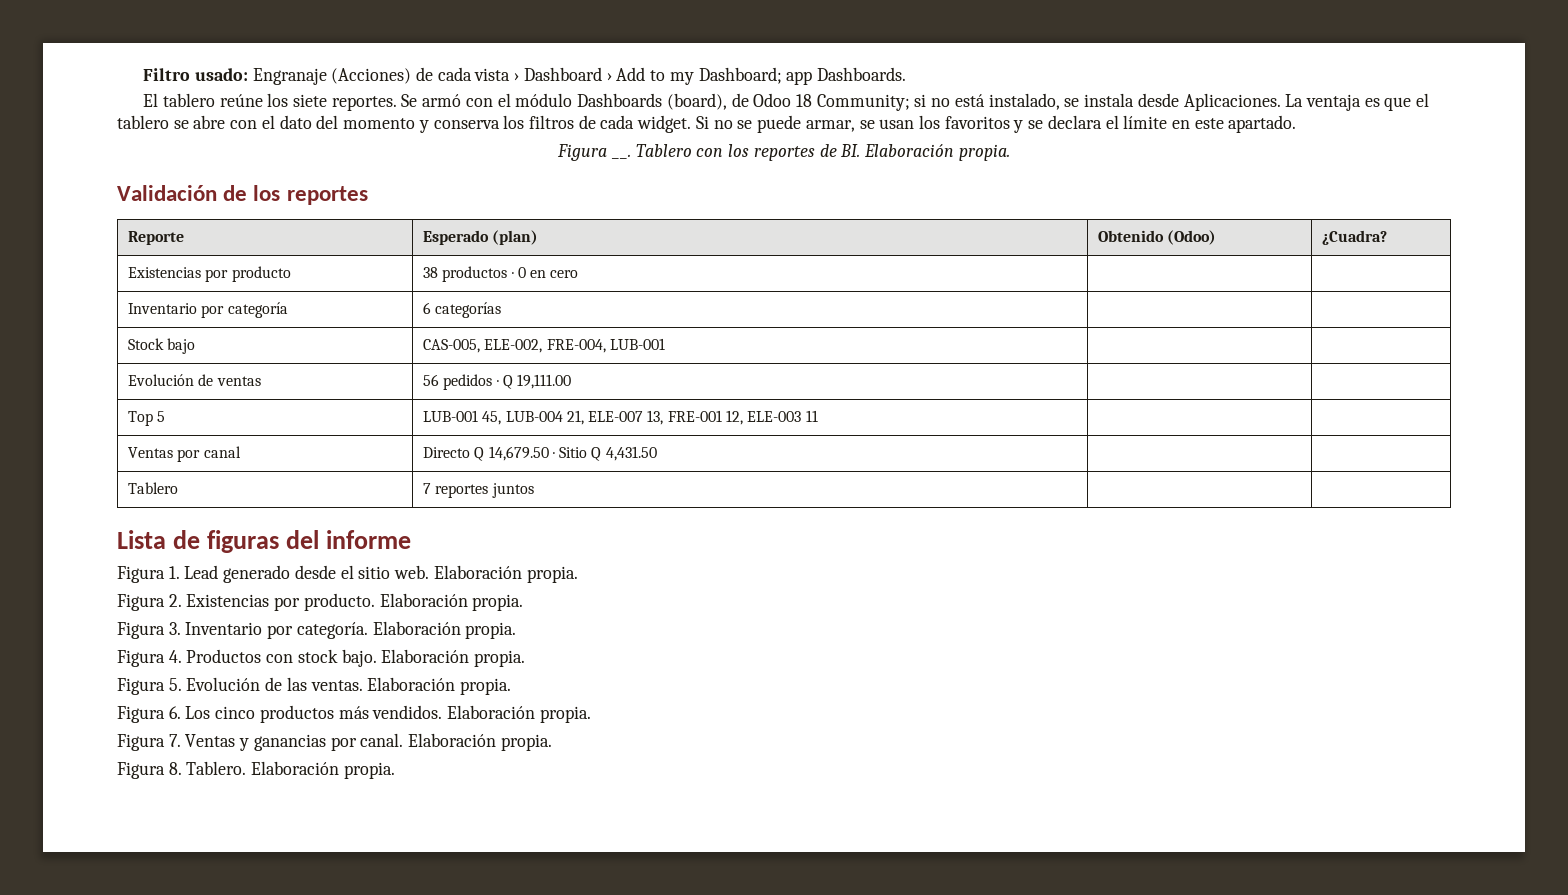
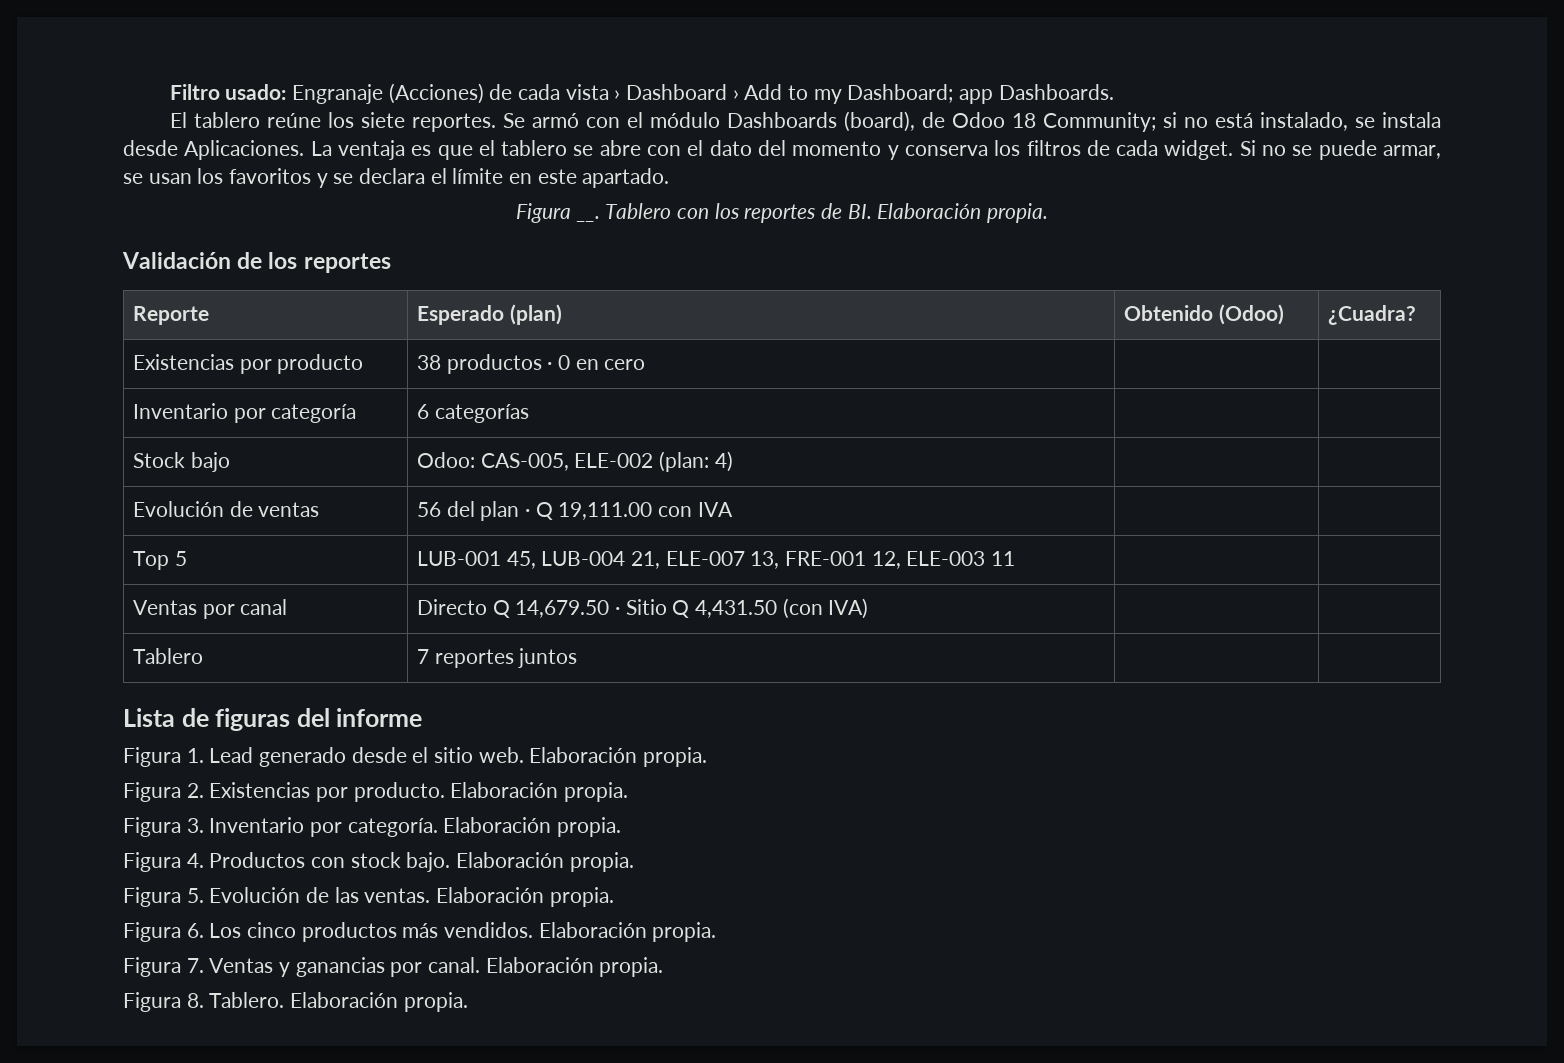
[422,338,665,353] CAS-005, ELE-002, FRE-004, LUB-001 -> [417,451,733,472] Odoo: CAS-005, ELE-002 (plan: 4)
[443,374,493,390] pedidos -> [446,501,520,521] del plan
(572, 381) none -> [658,502,733,517] con IVA
(657, 453) none -> [782,598,869,619] (con IVA)

